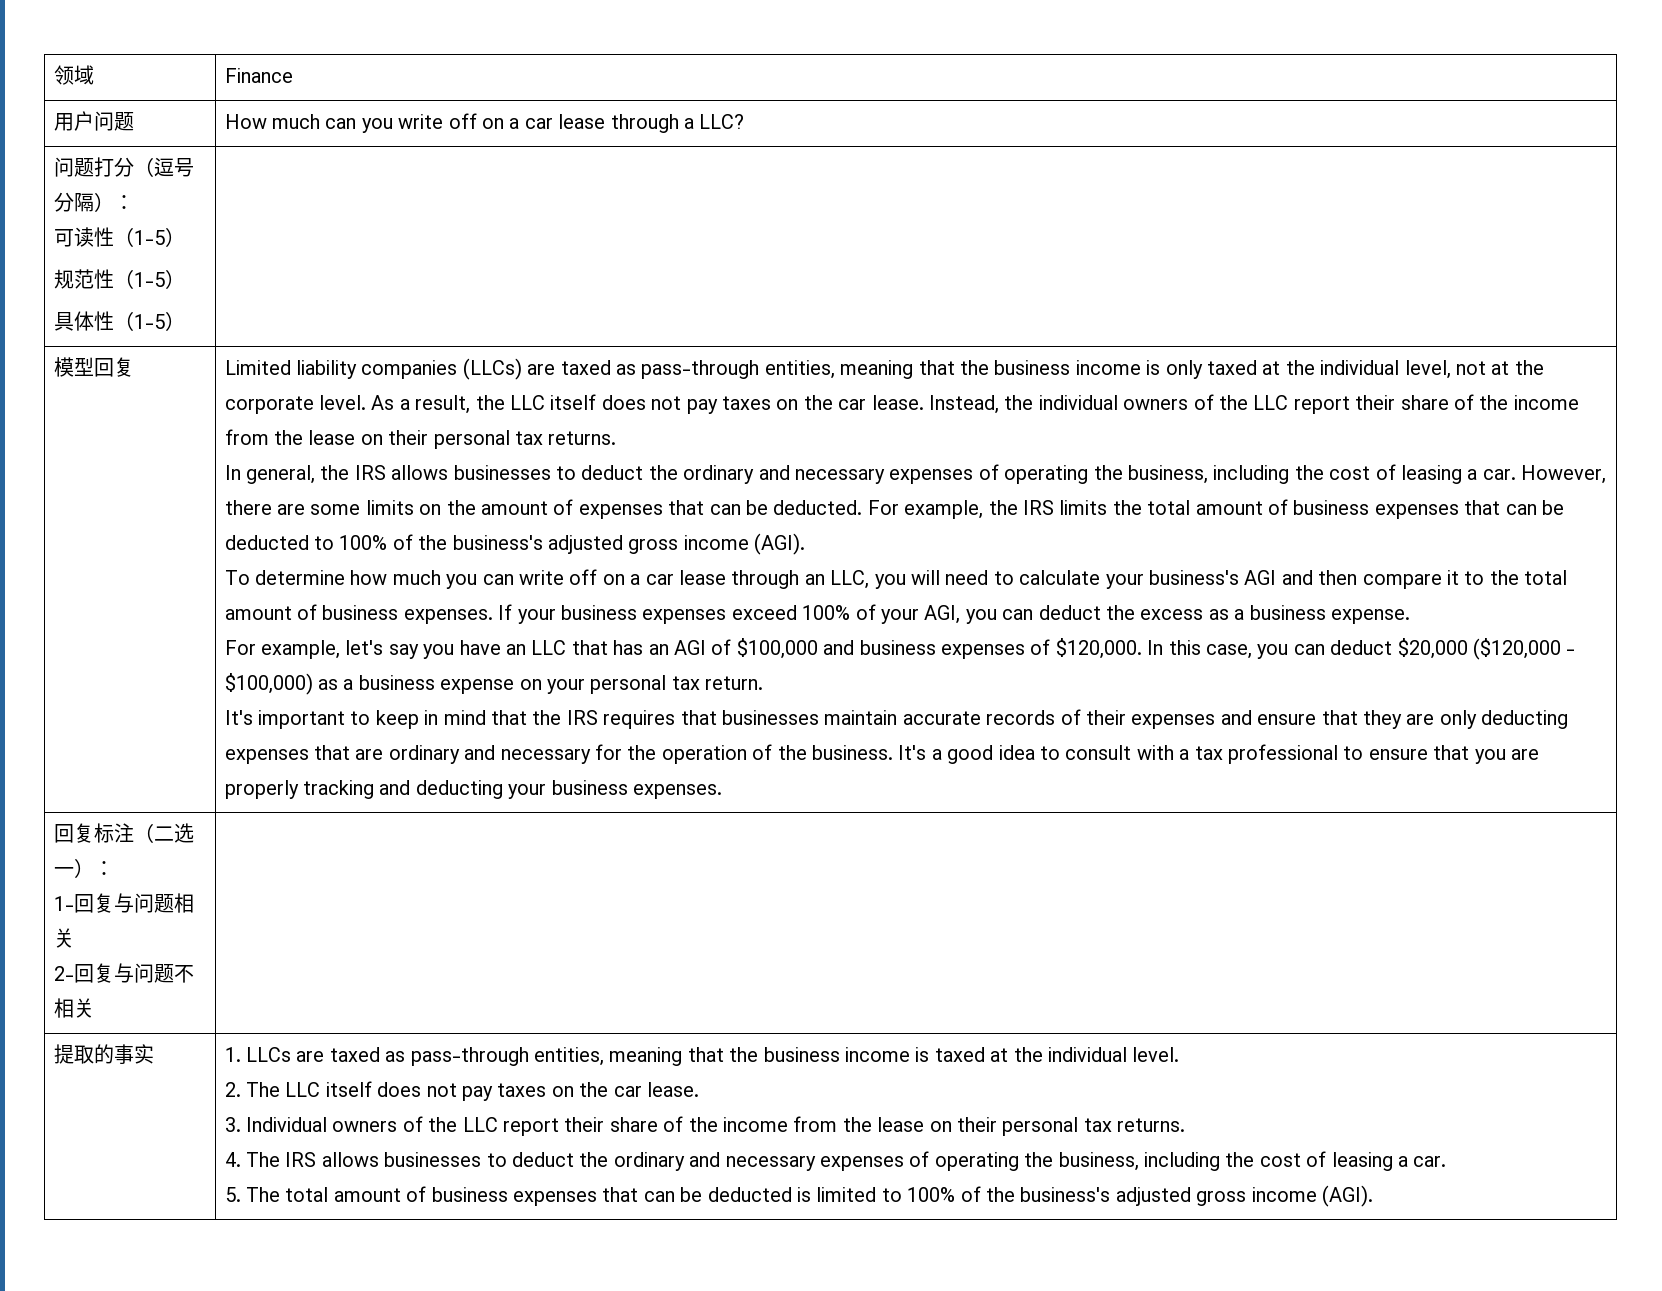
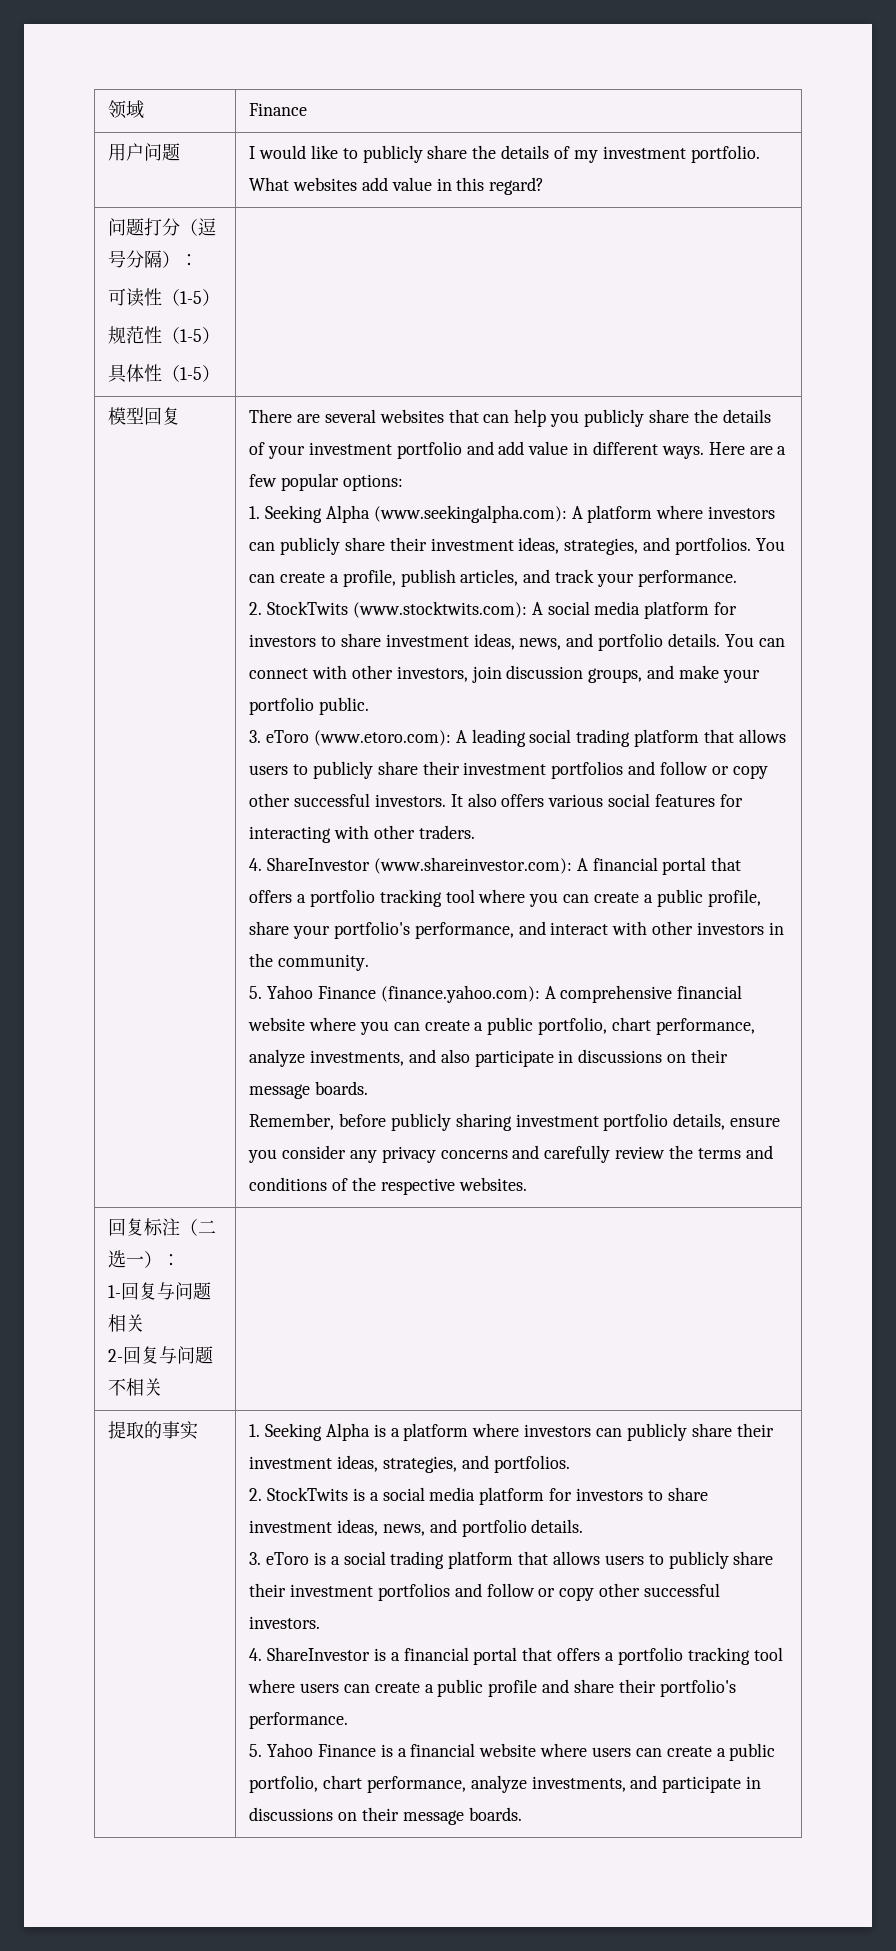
[224,113,745,133] How much can you write off on a car lease through a LLC? -> [249,145,760,163] [249,177,545,195] I would like to publicly share the details of my investment portfolio. What websites add value in this regard?
[224,358,1544,380] [224,394,1579,414] [224,429,617,449] [224,464,1607,484] [224,499,1564,519] [224,533,806,555] [224,569,1568,589] [224,604,1410,624] [224,638,1576,660] [224,673,764,695] [224,709,1569,729] [224,744,1539,764] [224,780,722,799] Limited liability companies (LLCs) are taxed as pass-through entities, meaning that the business income is only taxed at the individual level, not at the corporate level. As a result, the LLC itself does not pay taxes on the car lease. Instead, the individual owners of the LLC report their share of the income from the lease on their personal tax returns. // In general, the IRS allows businesses to deduct the ordinary and necessary expenses of operating the business, including the cost of leasing a car. However, there are some limits on the amount of expenses that can be deducted. For example, the IRS limits the total amount of business expenses that can be deducted to 100% of the business's adjusted gross income (AGI). // To determine how much you can write off on a car lease through an LLC, you will need to calculate your business's AGI and then compare it to the total amount of business expenses. If your business expenses exceed 100% of your AGI, you can deduct the excess as a business expense. // For example, let's say you have an LLC that has an AGI of $100,000 and business expenses of $120,000. In this case, you can deduct $20,000 ($120,000 - $100,000) as a business expense on your personal tax return. // It's important to keep in mind that the IRS requires that businesses maintain accurate records of their expenses and ensure that they are only deducting expenses that are ordinary and necessary for the operation of the business. It's a good idea to consult with a tax professional to ensure that you are properly tracking and deducting your business expenses. -> [249,409,771,427] [249,441,787,459] [249,473,403,491] [249,505,776,523] [249,537,785,555] [249,569,737,587] [249,601,738,619] [249,633,785,651] [249,665,760,683] [249,697,369,715] [249,729,786,747] [249,761,768,779] [249,793,743,807] [249,825,475,843] [249,857,742,875] [249,889,761,907] [249,921,784,939] [249,953,369,971] [249,985,743,1003] [248,1017,755,1035] [249,1049,728,1067] [249,1081,368,1099] [249,1113,781,1131] [248,1145,773,1163] [249,1177,527,1195] There are several websites that can help you publicly share the details of your investment portfolio and add value in different ways. Here are a few popular options: // 1. Seeking Alpha (www.seekingalpha.com): A platform where investors can publicly share their investment ideas, strategies, and portfolios. You can create a profile, publish articles, and track your performance. // 2. StockTwits (www.stocktwits.com): A social media platform for investors to share investment ideas, news, and portfolio details. You can connect with other investors, join discussion groups, and make your portfolio public. // 3. eToro (www.etoro.com): A leading social trading platform that allows users to publicly share their investment portfolios and follow or copy other successful investors. It also offers various social features for interacting with other traders. // 4. ShareInvestor (www.shareinvestor.com): A financial portal that offers a portfolio tracking tool where you can create a public profile, share your portfolio's performance, and interact with other investors in the community. // 5. Yahoo Finance (finance.yahoo.com): A comprehensive financial website where you can create a public portfolio, chart performance, analyze investments, and also participate in discussions on their message boards. // Remember, before publicly sharing investment portfolio details, ensure you consider any privacy concerns and carefully review the terms and conditions of the respective websites.
[245,1047,1180,1066] [224,1081,699,1101] [224,1116,1186,1136] [224,1151,1447,1171] [224,1185,1373,1207] LLCs are taxed as pass-through entities, meaning that the business income is taxed at the individual level. // 2. The LLC itself does not pay taxes on the car lease. // 3. Individual owners of the LLC report their share of the income from the lease on their personal tax returns. // 4. The IRS allows businesses to deduct the ordinary and necessary expenses of operating the business, including the cost of leasing a car. // 5. The total amount of business expenses that can be deducted is limited to 100% of the business's adjusted gross income (AGI). -> [264,1423,774,1441] [249,1455,570,1473] [249,1487,708,1505] [249,1519,584,1537] [249,1551,774,1569] [249,1583,720,1601] [249,1616,321,1629] [249,1647,783,1665] [248,1679,736,1697] [249,1712,349,1729] [249,1743,776,1761] [249,1775,762,1793] [249,1807,522,1825] Seeking Alpha is a platform where investors can publicly share their investment ideas, strategies, and portfolios. // 2. StockTwits is a social media platform for investors to share investment ideas, news, and portfolio details. // 3. eToro is a social trading platform that allows users to publicly share their investment portfolios and follow or copy other successful investors. // 4. ShareInvestor is a financial portal that offers a portfolio tracking tool where users can create a public profile and share their portfolio's performance. // 5. Yahoo Finance is a financial website where users can create a public portfolio, chart performance, analyze investments, and participate in discussions on their message boards.

